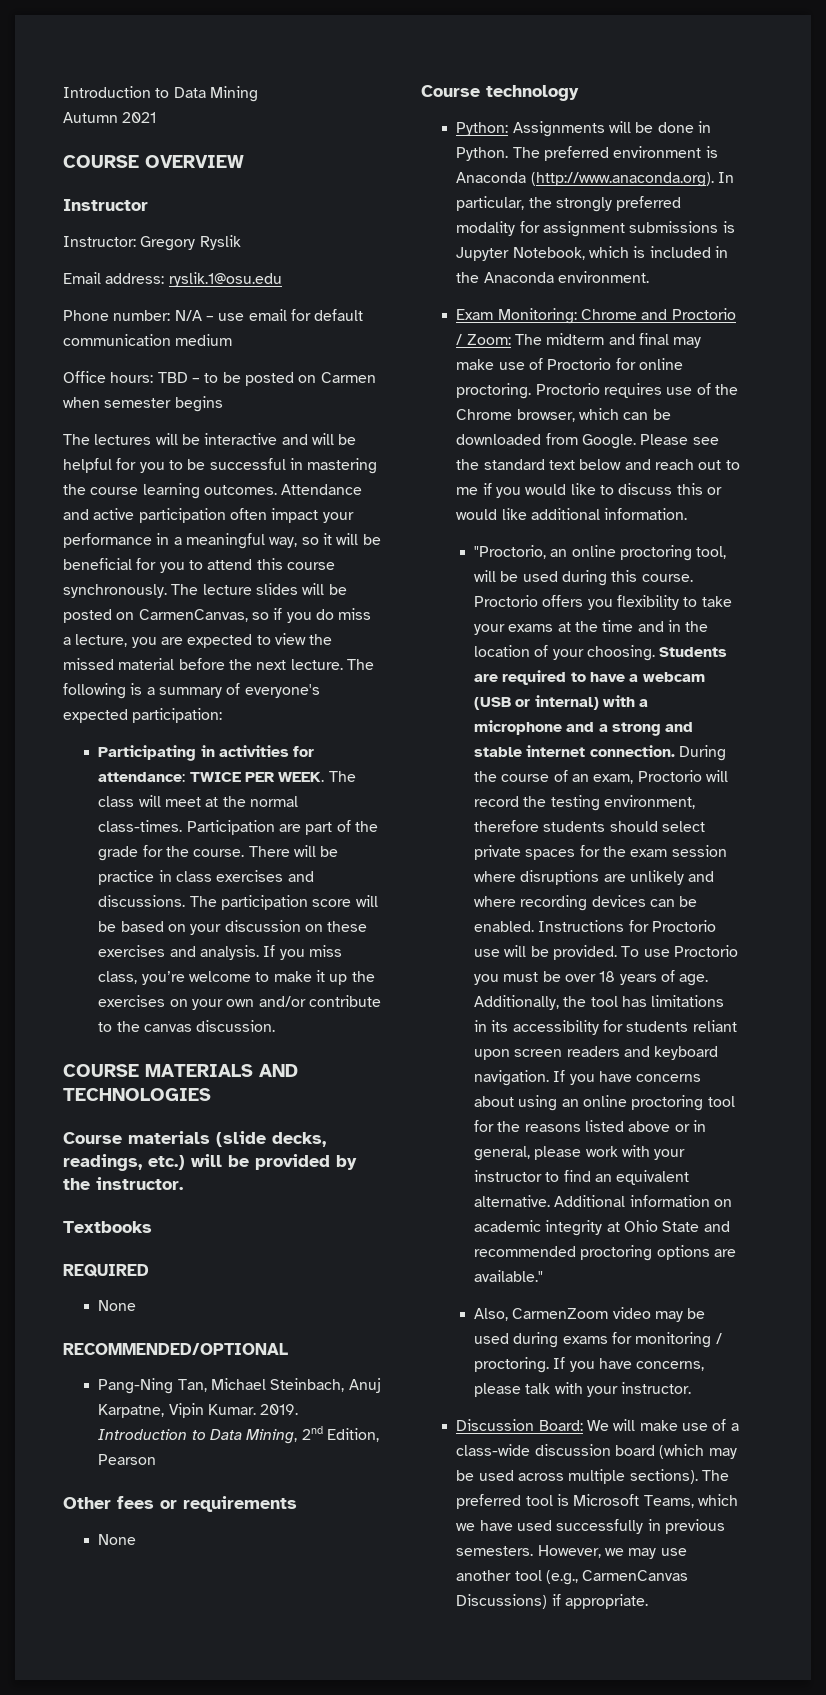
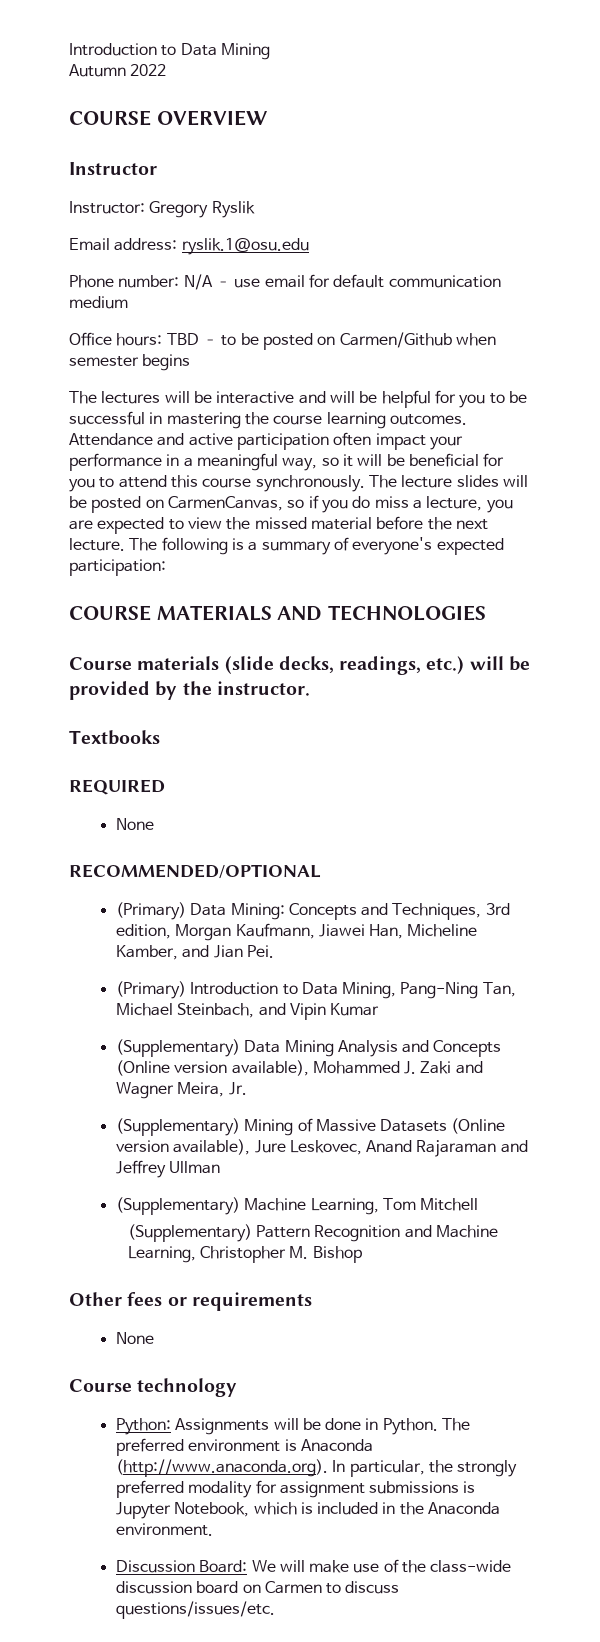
[122,112,157,123] 2021 -> [130,64,167,76] 2022
[320,372,376,383] Carmen -> [339,332,452,348] Carmen/Github
[98,745,315,761] [98,771,356,782] [98,795,298,807] [98,820,378,835] [98,845,339,861] [98,870,314,885] [98,895,378,910] [98,920,368,935] [98,945,342,960] [98,970,375,985] [98,995,381,1010] [98,1020,276,1032] // Participating in activities for attendance: TWICE PER WEEK. The class will meet at the normal class-times. Participation are part of the grade for the course. There will be practice in class exercises and discussions. The participation score will be based on your discussion on these exercises and analysis. If you miss class, you’re welcome to make it up the exercises on your own and/or contribute to the canvas discussion. -> (166, 567) none
[98,1378,381,1394] [98,1403,299,1418] [98,1426,379,1444] [98,1454,157,1465] Pang-Ning Tan, Michael Steinbach, Anuj Karpatne, Vipin Kumar. 2019. Introduction to Data Mining, 2nd Edition, Pearson -> [115,902,510,920] [115,923,478,941] [115,945,274,960] [115,981,516,999] [115,1003,380,1020] [115,1039,502,1057] [115,1060,483,1076] [115,1082,247,1099] [115,1118,506,1136] [115,1139,528,1157] [115,1160,221,1178] [115,1197,479,1215] [127,1224,498,1242] [127,1246,362,1263] (Primary) Data Mining: Concepts and Techniques, 3rd edition, Morgan Kaufmann, Jiawei Han, Micheline Kamber, and Jian Pei. // (Primary) Introduction to Data Mining, Pang-Ning Tan, Michael Steinbach, and Vipin Kumar // (Supplementary) Data Mining Analysis and Concepts (Online version available), Mohammed J. Zaki and Wagner Meira, Jr. // (Supplementary) Mining of Massive Datasets (Online version available), Jure Leskovec, Anand Rajaraman and Jeffrey Ullman // (Supplementary) Machine Learning, Tom Mitchell // (Supplementary) Pattern Recognition and Machine Learning, Christopher M. Bishop
[456,308,736,324] [456,333,702,348] [456,358,683,370] [456,383,738,399] [456,408,671,422] [456,433,719,449] [456,459,740,470] [456,483,722,498] [456,508,688,520] [474,545,727,561] [474,570,693,586] [474,595,732,610] [474,620,709,635] [474,645,728,661] [474,670,705,685] [474,695,649,710] [474,720,694,736] [474,745,726,761] [474,770,728,784] [474,795,695,811] [474,820,705,832] [474,845,727,860] [474,870,715,885] [474,895,698,911] [474,920,716,932] [474,945,738,960] [474,970,709,986] [474,995,725,1010] [474,1020,737,1035] [474,1046,719,1060] [474,1070,702,1086] [474,1095,735,1111] [474,1120,706,1132] [474,1145,686,1161] [474,1170,690,1185] [474,1195,732,1207] [474,1220,730,1236] [474,1245,736,1261] [474,1270,544,1282] [474,1307,706,1322] [474,1332,722,1348] [474,1357,705,1373] [474,1382,692,1397] // Exam Monitoring: Chrome and Proctorio / Zoom: The midterm and final may make use of Proctorio for online proctoring. Proctorio requires use of the Chrome browser, which can be downloaded from Google. Please see the standard text below and reach out to me if you would like to discuss this or would like additional information. // "Proctorio, an online proctoring tool, will be used during this course. Proctorio offers you flexibility to take your exams at the time and in the location of your choosing. Students are required to have a webcam (USB or internal) with a microphone and a strong and stable internet connection. During the course of an exam, Proctorio will record the testing environment, therefore students should select private spaces for the exam session where disruptions are unlikely and where recording devices can be enabled. Instructions for Proctorio use will be provided. To use Proctorio you must be over 18 years of age. Additionally, the tool has limitations in its accessibility for students reliant upon screen readers and keyboard navigation. If you have concerns about using an online proctoring tool for the reasons listed above or in general, please work with your instructor to find an equivalent alternative. Additional information on academic integrity at Ohio State and recommended proctoring options are available." // Also, CarmenZoom video may be used during exams for monitoring / proctoring. If you have concerns, please talk with your instructor. -> (213, 1529) none
[730,1423,739,1431] a -> [402,1560,427,1573] the
[659,1444,737,1459] [456,1469,729,1484] [456,1494,738,1509] [456,1519,725,1534] [456,1545,687,1559] [456,1570,689,1585] [456,1594,648,1609] (which may be used across multiple sections). The preferred tool is Microsoft Teams, which we have used successfully in previous semesters. However, we may use another tool (e.g., CarmenCanvas Discussions) if appropriate. -> [242,1581,400,1594] [115,1601,275,1619] on Carmen to discuss questions/issues/etc.

